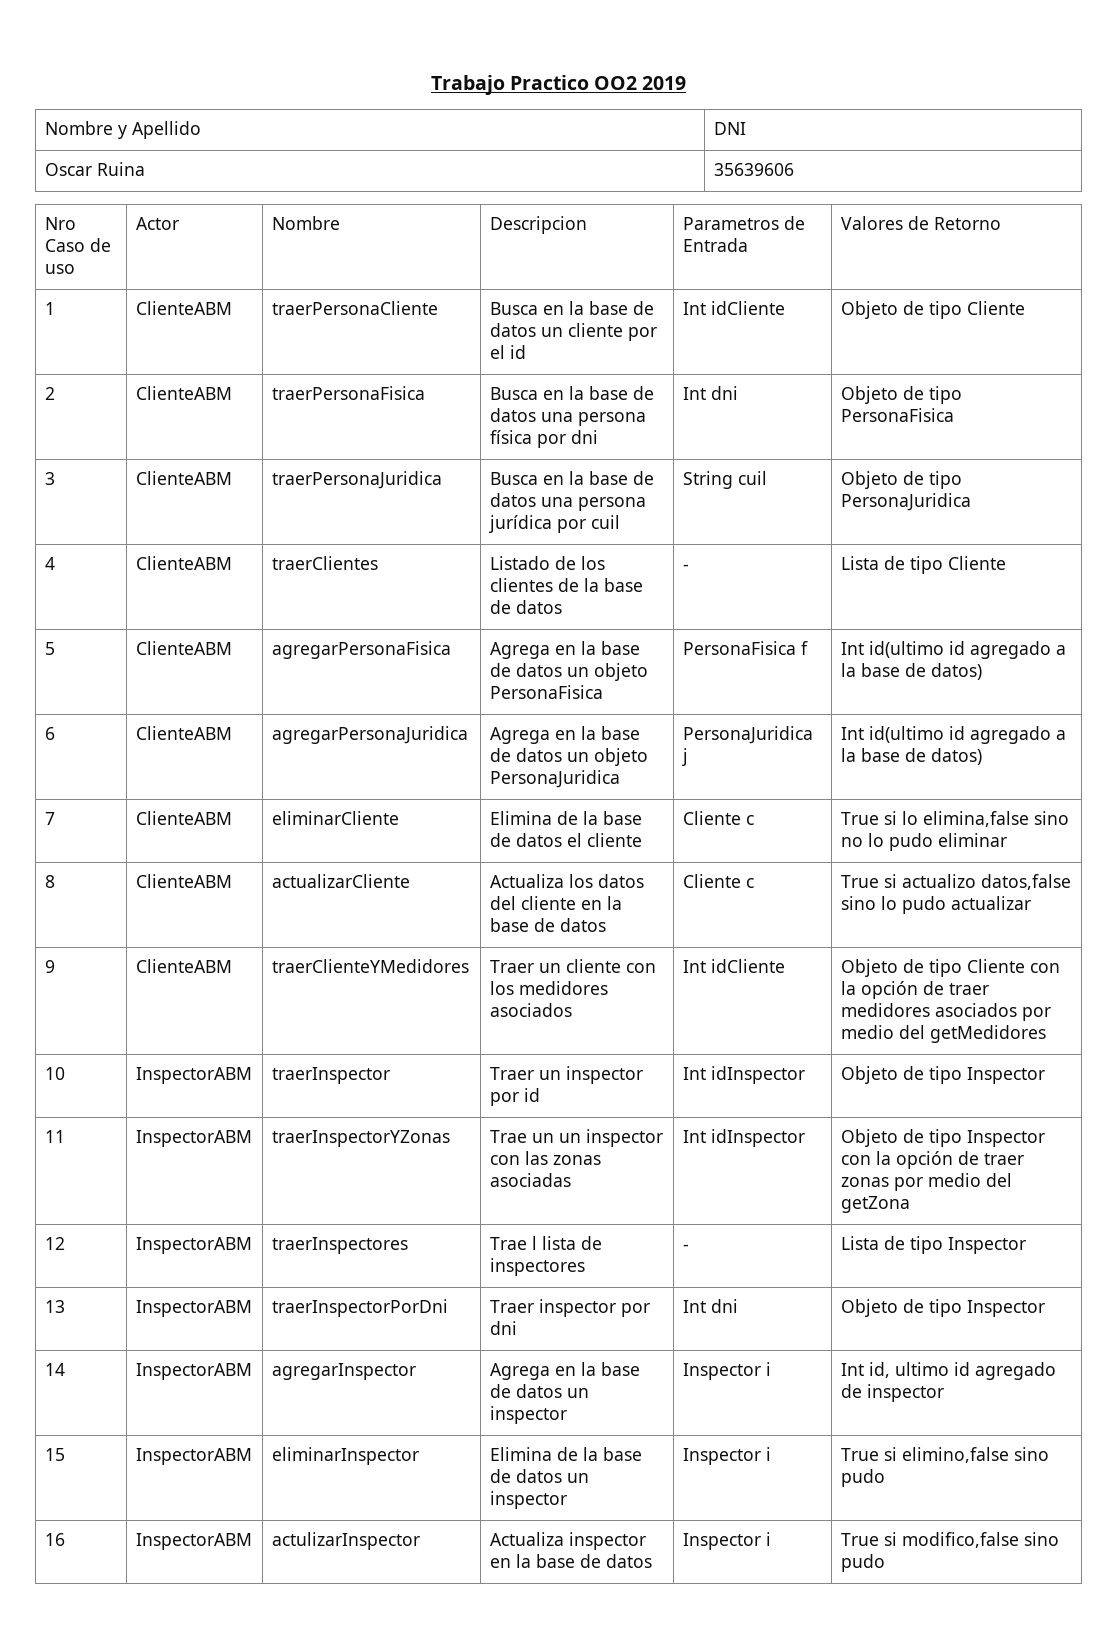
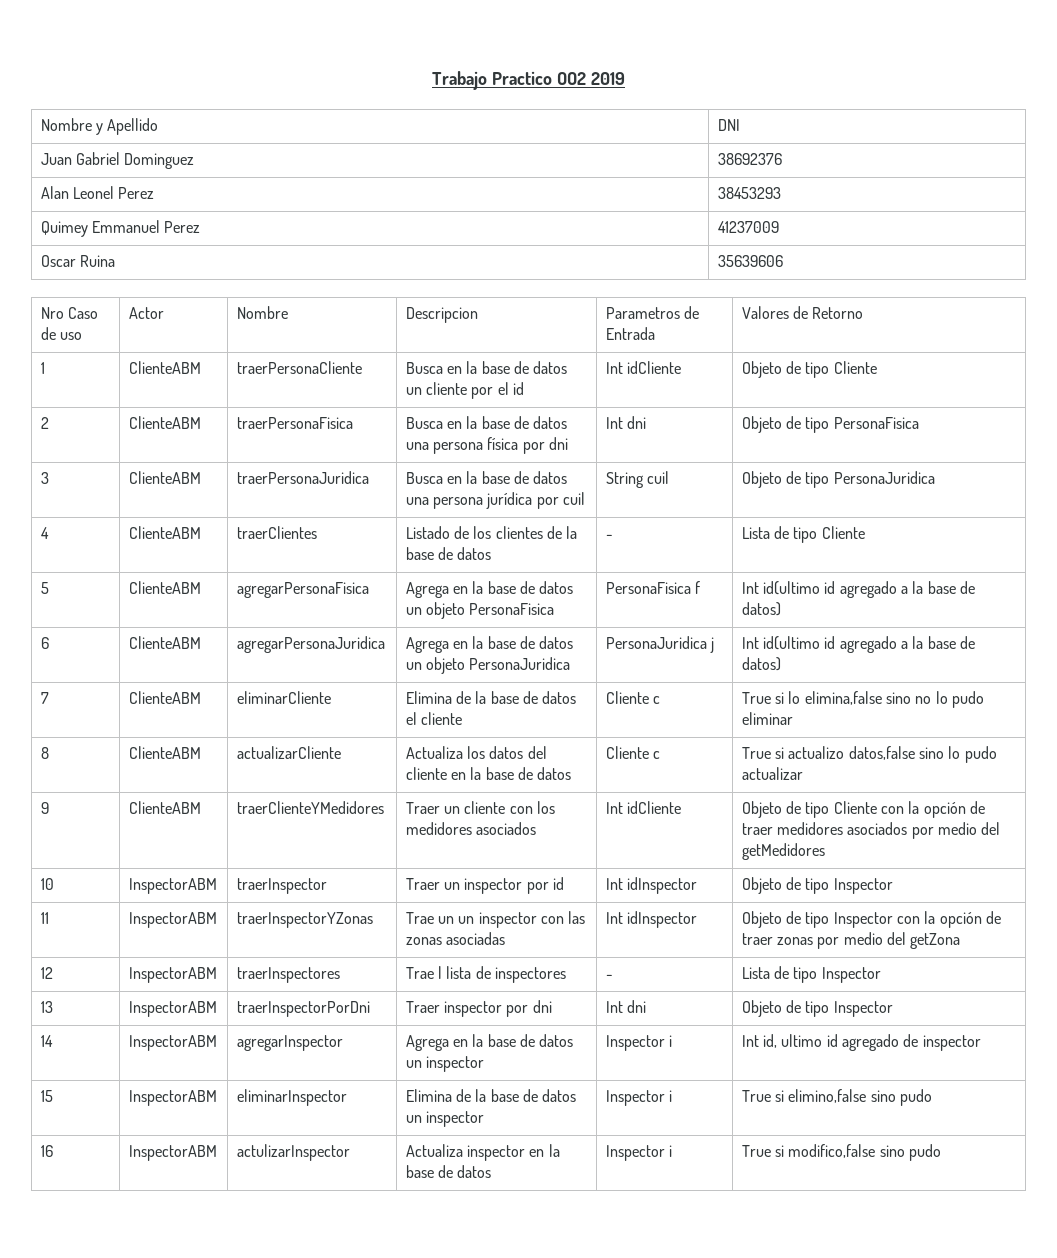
(746, 128) none -> [40,152,195,169] [717,153,782,165] [40,186,155,199] [717,187,781,199] [40,220,201,237] [717,221,779,233] // Juan Gabriel Dominguez | 38692376 // Alan Leonel Perez | 38453293 // Quimey Emmanuel Perez | 41237009

